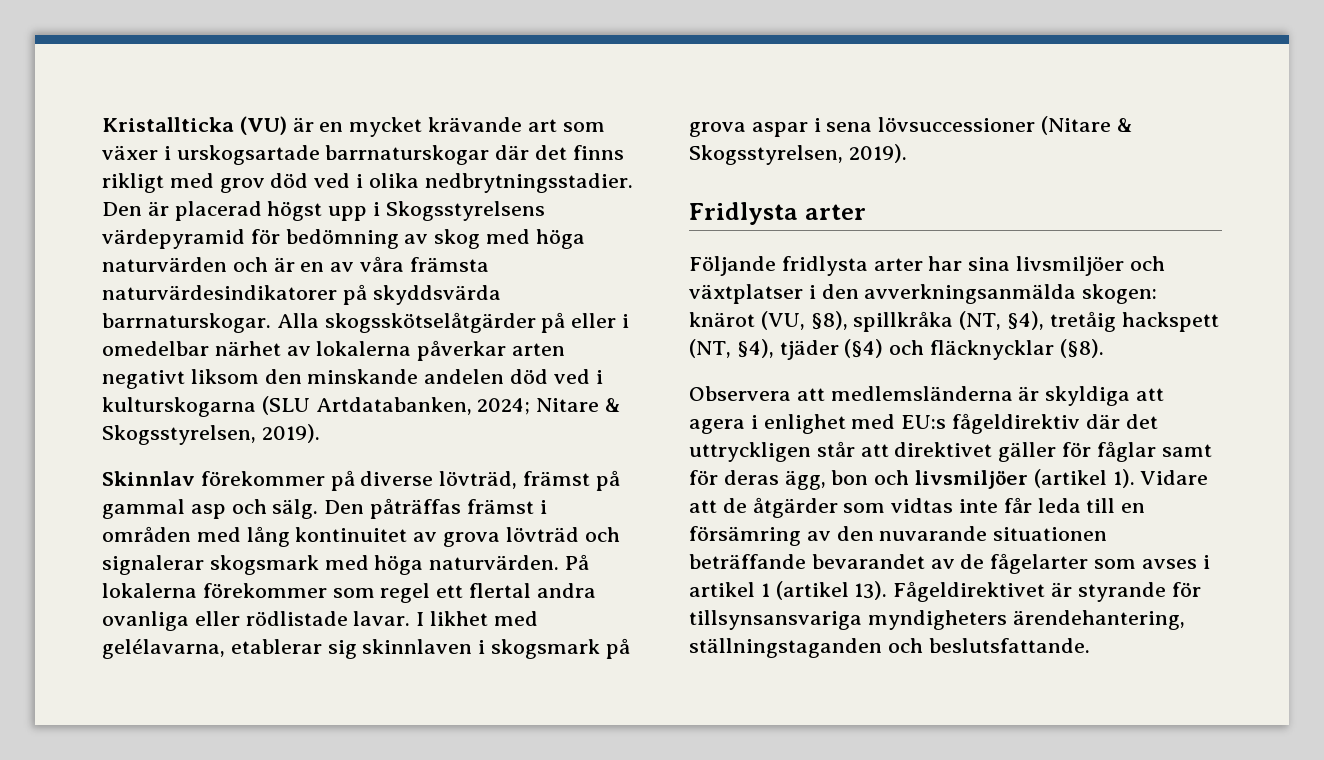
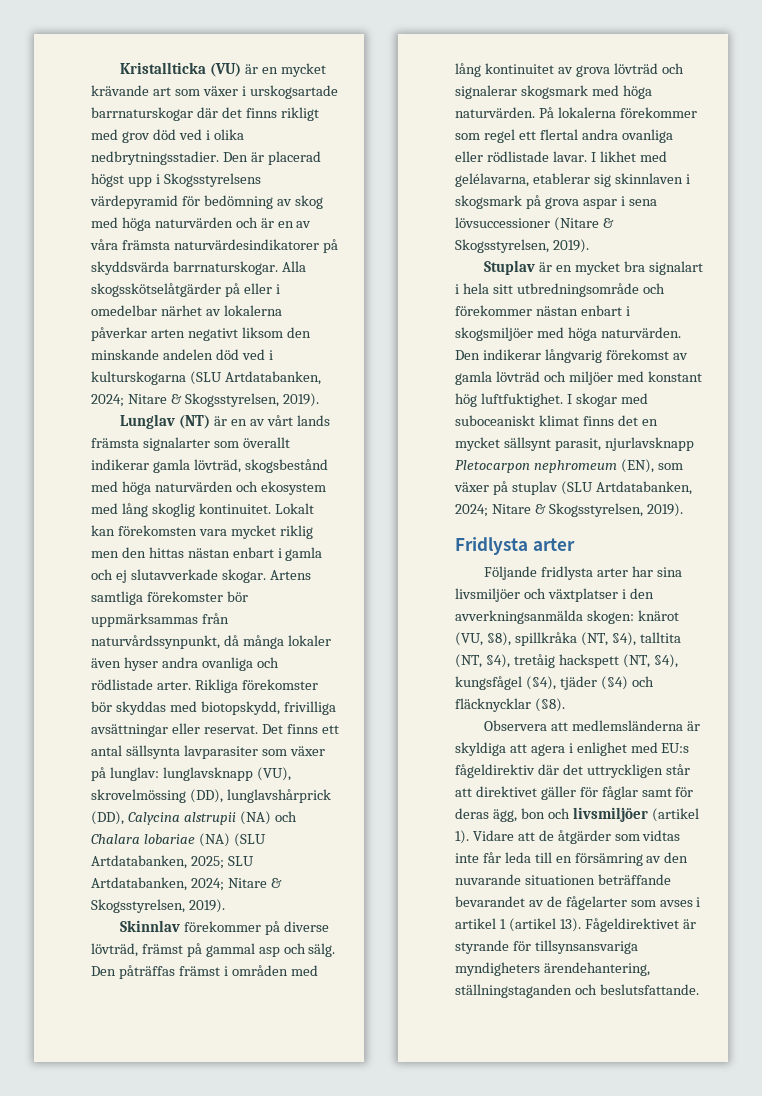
(320, 433) none -> [120,414,330,429] [91,437,290,451] [91,459,328,473] [91,481,326,495] [91,503,314,517] [91,525,313,539] [91,547,323,561] [91,569,311,583] [91,591,248,605] [91,613,229,627] [91,635,331,649] [91,657,279,671] [91,679,318,693] [91,701,336,715] [91,723,339,737] [91,745,325,759] [91,767,291,781] [91,789,331,803] [91,811,297,825] [91,833,266,847] [91,855,254,869] [91,877,282,891] [91,899,225,913] // Lunglav (NT) är en av vårt lands främsta signalarter som överallt indikerar gamla lövträd, skogsbestånd med höga naturvärden och ekosystem med lång skoglig kontinuitet. Lokalt kan förekomsten vara mycket riklig men den hittas nästan enbart i gamla och ej slutavverkade skogar. Artens samtliga förekomster bör uppmärksammas från naturvårdssynpunkt, då många lokaler även hyser andra ovanliga och rödlistade arter. Rikliga förekomster bör skyddas med biotopskydd, frivilliga avsättningar eller reservat. Det finns ett antal sällsynta lavparasiter som växer på lunglav: lunglavsknapp (VU), skrovelmössing (DD), lunglavshårprick (DD), Calycina alstrupii (NA) och Chalara lobariae (NA) (SLU Artdatabanken, 2025; SLU Artdatabanken, 2024; Nitare & Skogsstyrelsen, 2019).
(907, 153) none -> [484,260,703,275] [455,283,665,297] [455,305,630,316] [455,327,681,341] [455,349,688,363] [455,371,702,385] [455,393,648,407] [455,415,658,426] [455,437,694,451] [455,459,683,473] [454,481,692,495] [455,503,683,517] // Stuplav är en mycket bra signalart i hela sitt utbredningsområde och förekommer nästan enbart i skogsmiljöer med höga naturvärden. Den indikerar långvarig förekomst av gamla lövträd och miljöer med konstant hög luftfuktighet. I skogar med suboceaniskt klimat finns det en mycket sällsynt parasit, njurlavsknapp Pletocarpon nephromeum (EN), som växer på stuplav (SLU Artdatabanken, 2024; Nitare & Skogsstyrelsen, 2019).
(1045, 320) none -> [639,632,681,643] [455,654,510,668] talltita (NT, §4),
(774, 348) none -> [455,676,556,690] kungsfågel (§4),

